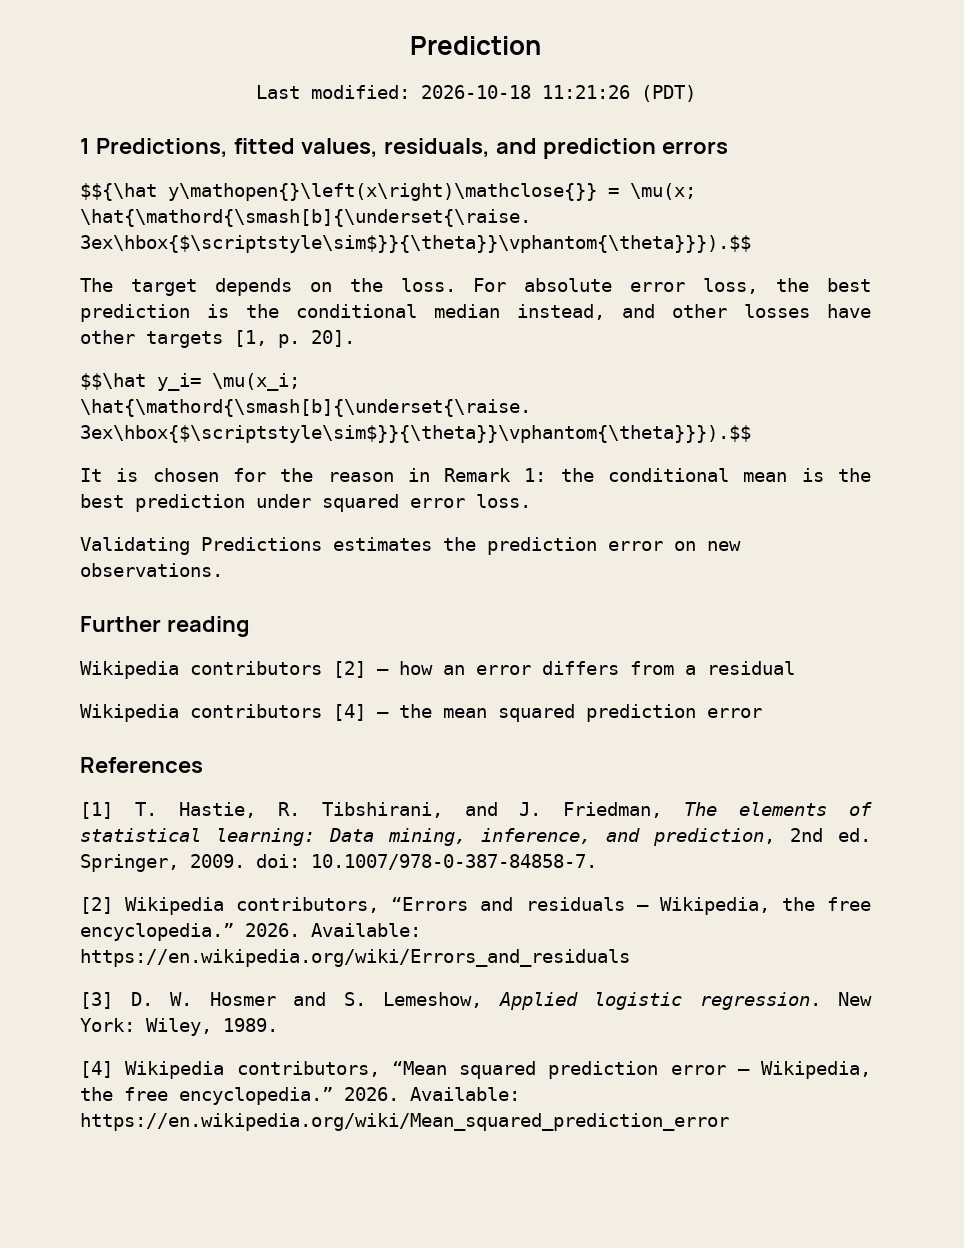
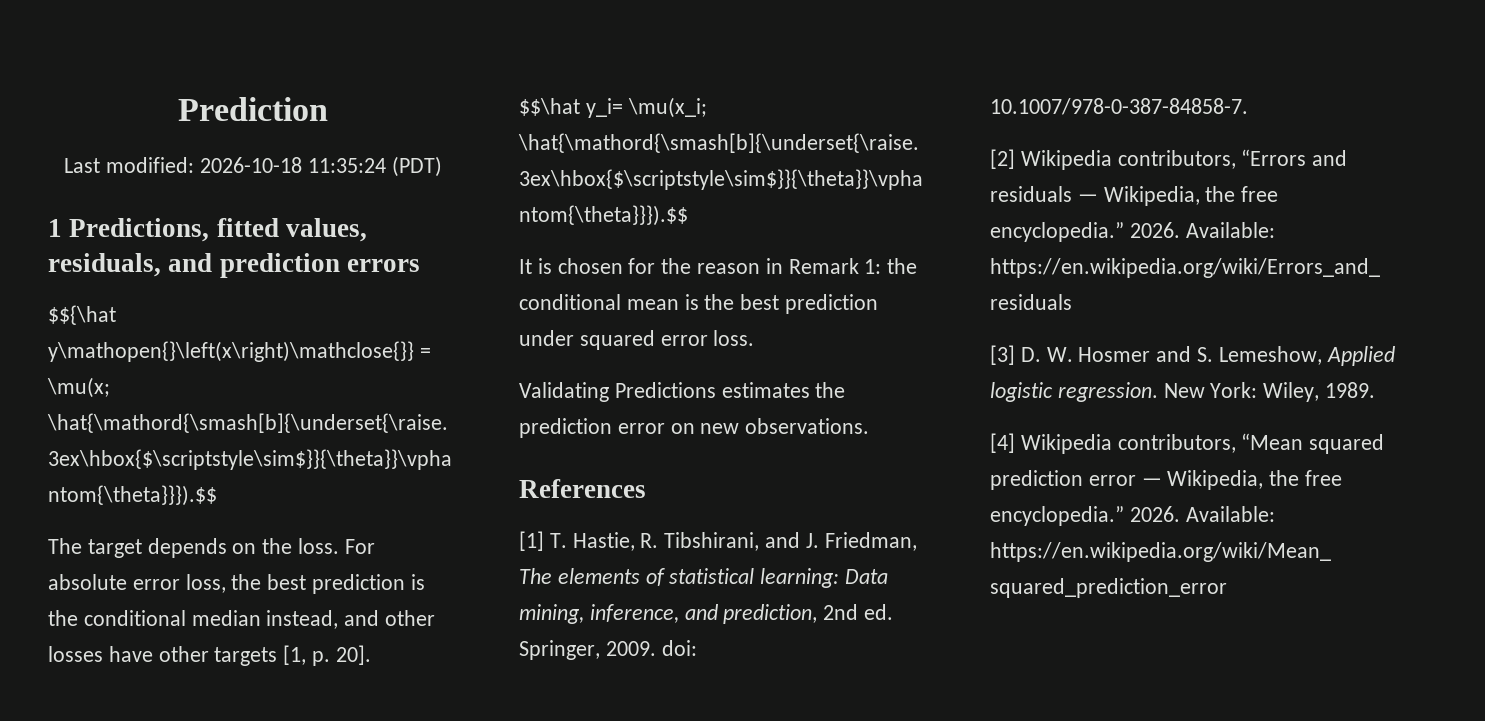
[541,85,630,99] 11:21:26 -> [307,158,386,173] 11:35:24
[80,616,250,637] [80,661,795,679] [80,704,762,722] // Further reading // Wikipedia contributors [2] — how an error differs from a residual // Wikipedia contributors [4] — the mean squared prediction error -> (870, 426) none

